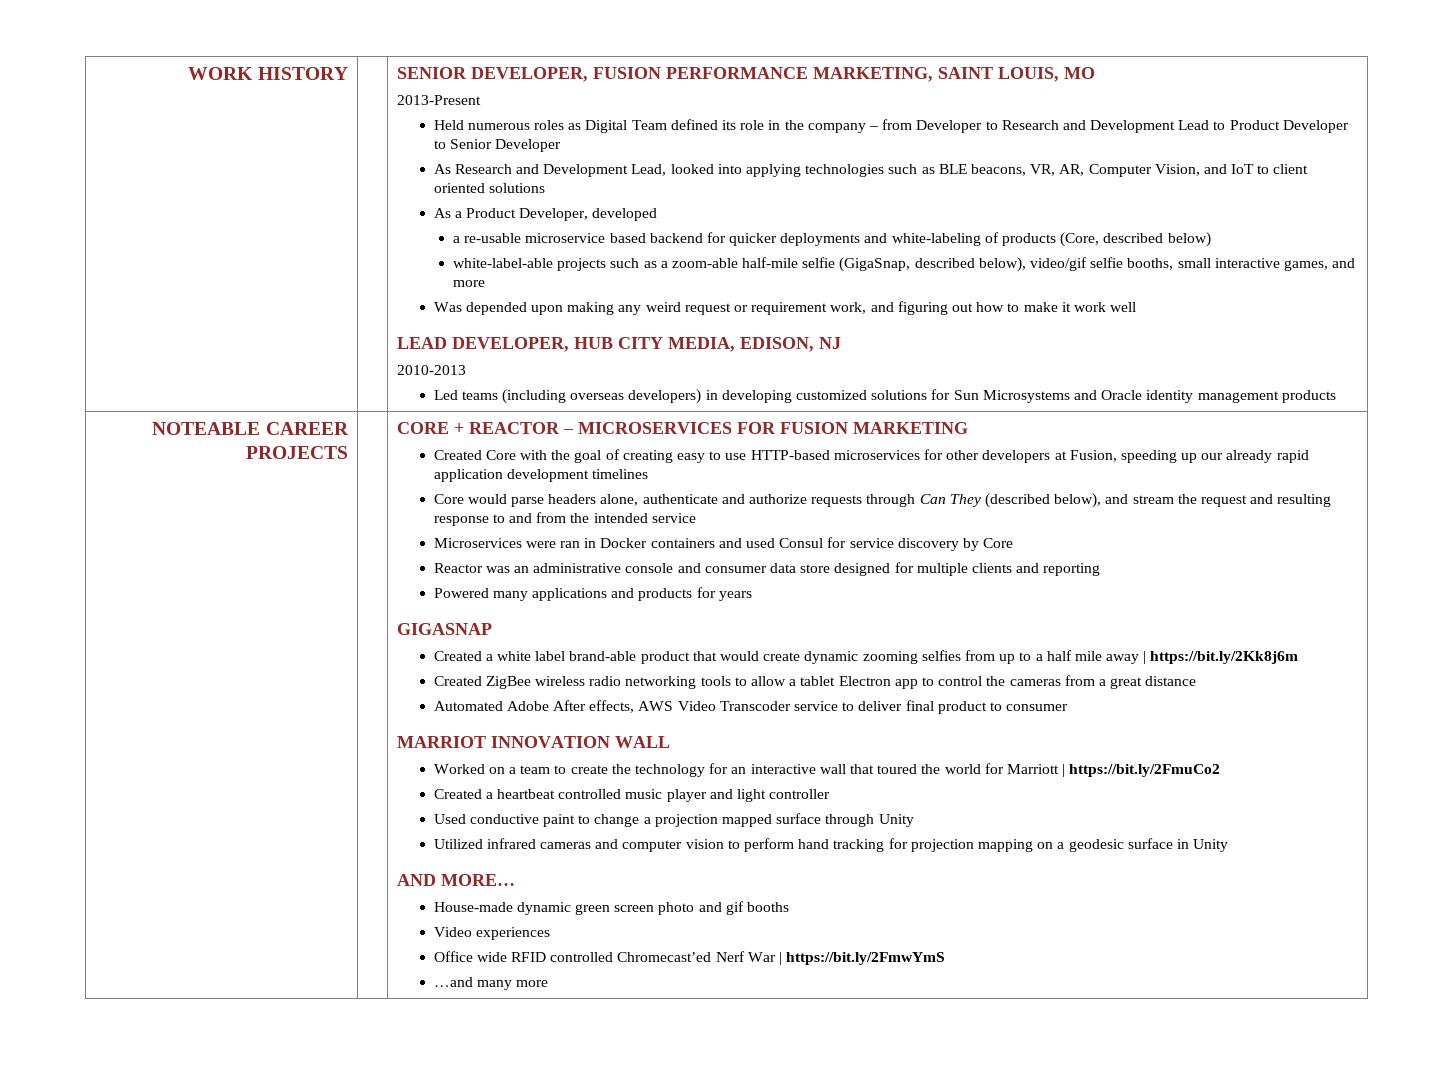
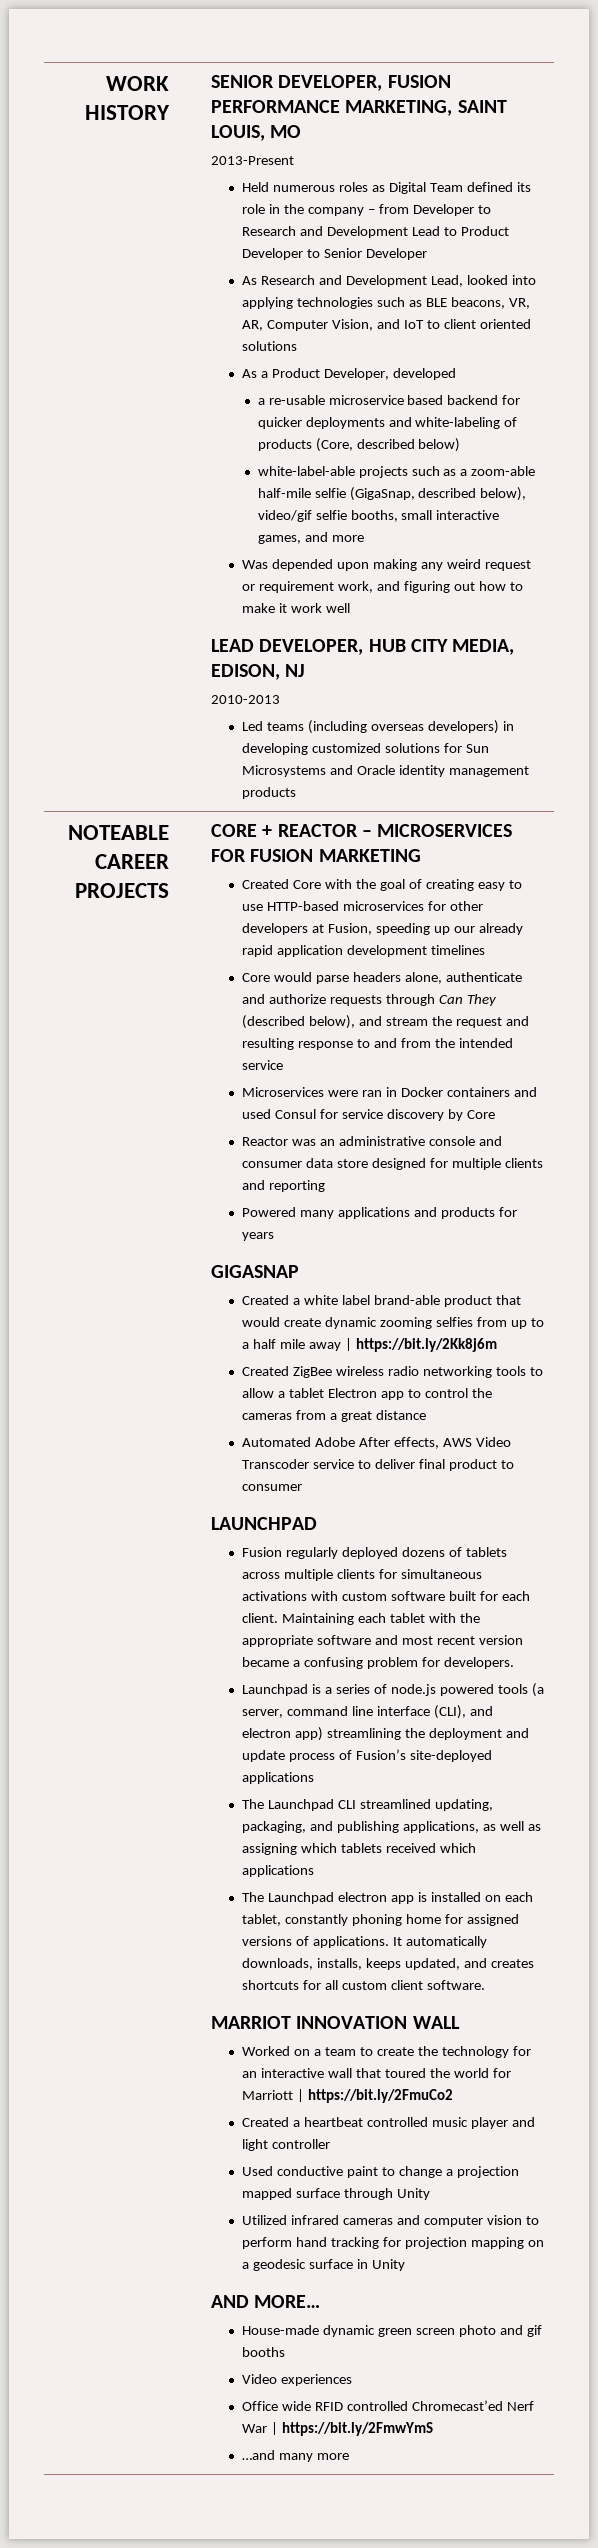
(1069, 707) none -> [211,1517,318,1530] [242,1547,507,1559] [242,1569,483,1581] [242,1591,530,1601] [242,1613,480,1625] [242,1635,523,1647] [242,1657,514,1669] [242,1683,544,1697] [242,1705,493,1719] [242,1727,529,1741] [242,1749,493,1762] [242,1772,315,1784] [242,1799,494,1811] [242,1821,541,1833] [242,1843,477,1855] [242,1865,315,1877] [242,1892,533,1904] [242,1914,519,1926] [242,1936,488,1948] [242,1958,534,1970] [242,1980,485,1990] // LAUNCHPAD // Fusion regularly deployed dozens of tablets across multiple clients for simultaneous activations with custom software built for each client. Maintaining each tablet with the appropriate software and most recent version became a confusing problem for developers. // Launchpad is a series of node.js powered tools (a server, command line interface (CLI), and electron app) streamlining the deployment and update process of Fusion’s site-deployed applications // The Launchpad CLI streamlined updating, packaging, and publishing applications, as well as assigning which tablets received which applications // The Launchpad electron app is installed on each tablet, constantly phoning home for assigned versions of applications. It automatically downloads, installs, keeps updated, and creates shortcuts for all custom client software.

